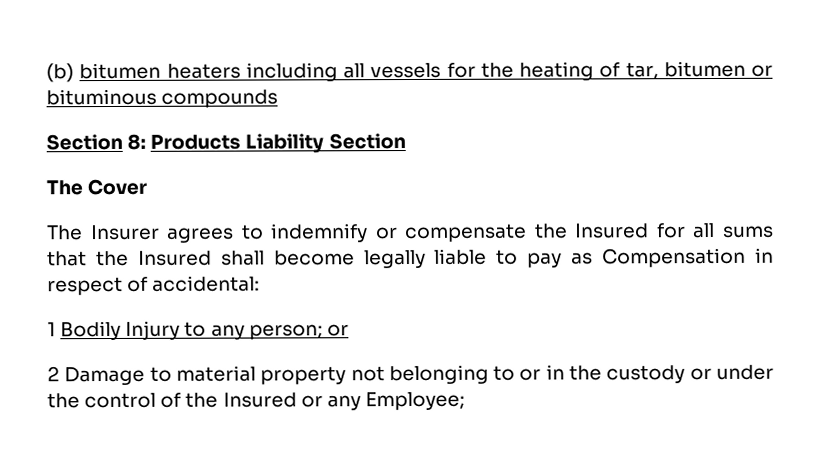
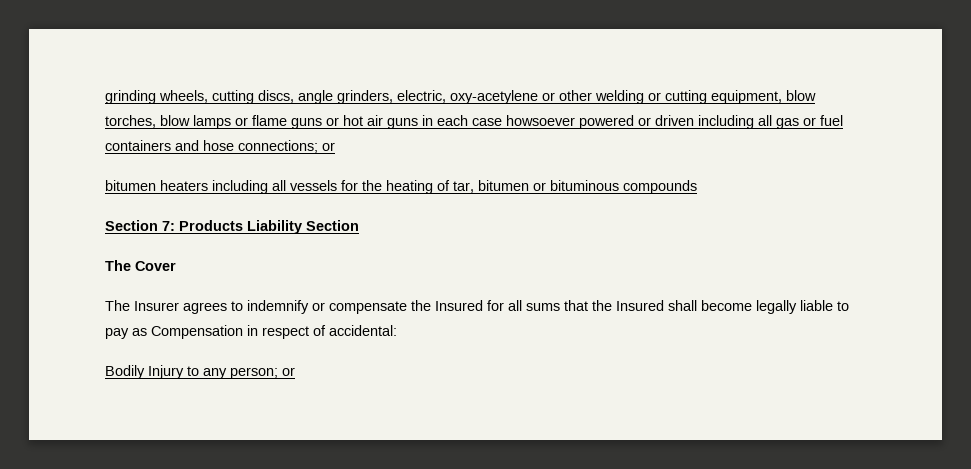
[46,63,74,83] (b) -> [105,90,816,104] [105,115,843,129] [105,140,335,153] grinding wheels, cutting discs, angle grinders, electric, oxy-acetylene or other welding or cutting equipment, blow torches, blow lamps or flame guns or hot air guns in each case howsoever powered or driven including all gas or fuel containers and hose connections; or //
[127,133,147,150] 8: -> [162,221,175,231] 7:
[47,322,56,337] 1 -> (397, 330) none
[47,364,774,386] [47,391,465,411] // 2 Damage to material property not belonging to or in the custody or under the control of the Insured or any Employee; -> (295, 371) none

